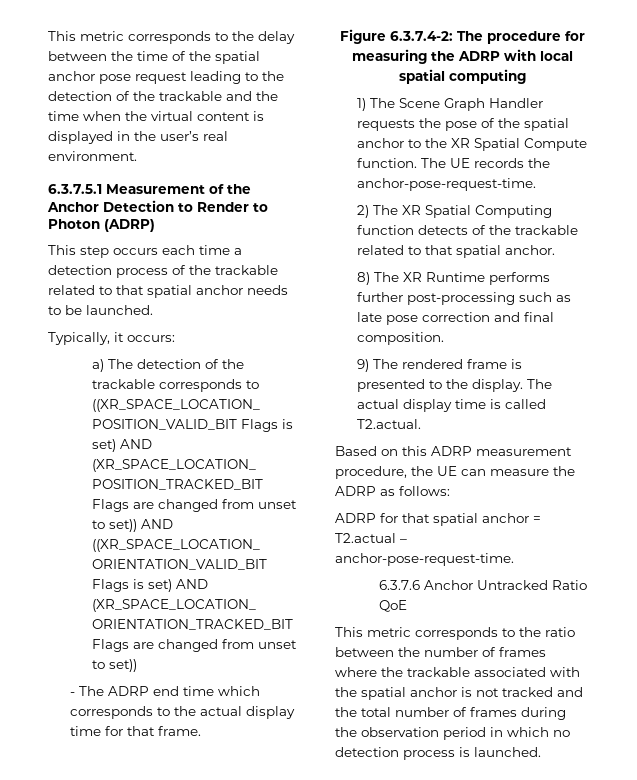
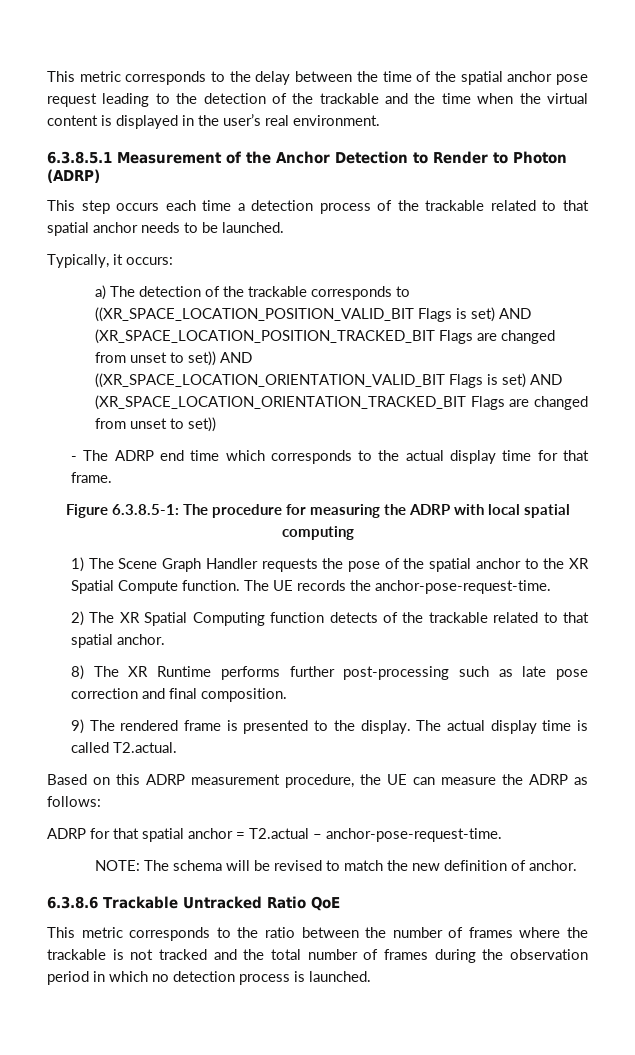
[48,184,102,194] 6.3.7.5.1 -> [47,151,112,164] 6.3.8.5.1
[389,31,453,41] 6.3.7.4-2: -> [111,504,179,515] 6.3.8.5-1:
[378,580,473,590] 6.3.7.6 Anchor -> [95,860,578,871] [47,896,178,909] NOTE: The schema will be revised to match the new definition of anchor. // 6.3.8.6 Trackable
[474,667,580,677] [335,687,457,700] associated with the spatial anchor -> (106, 954) none

